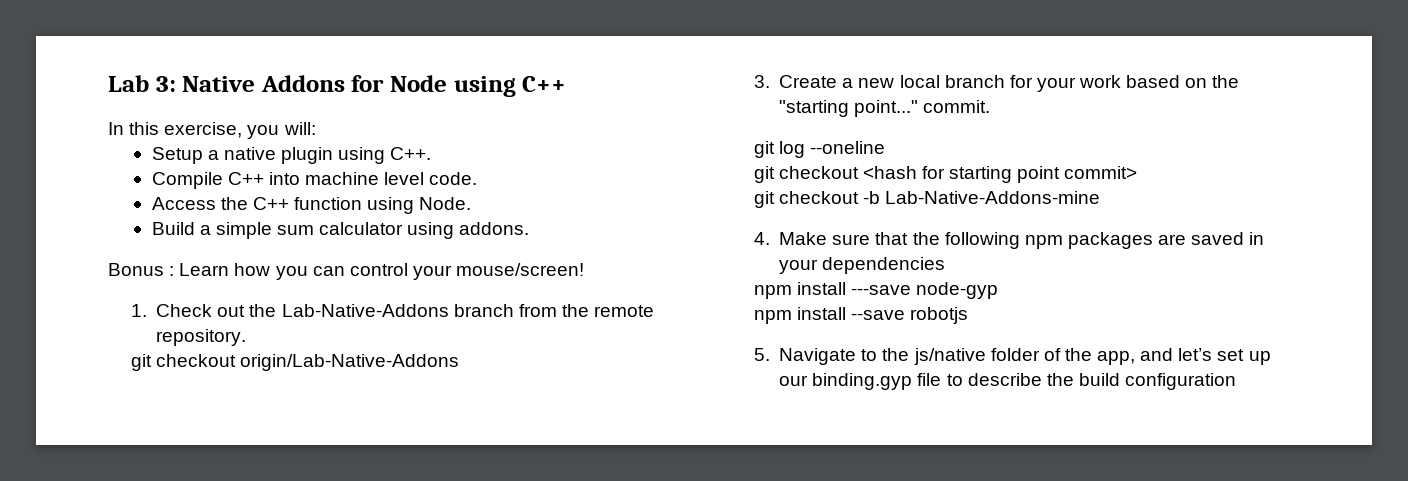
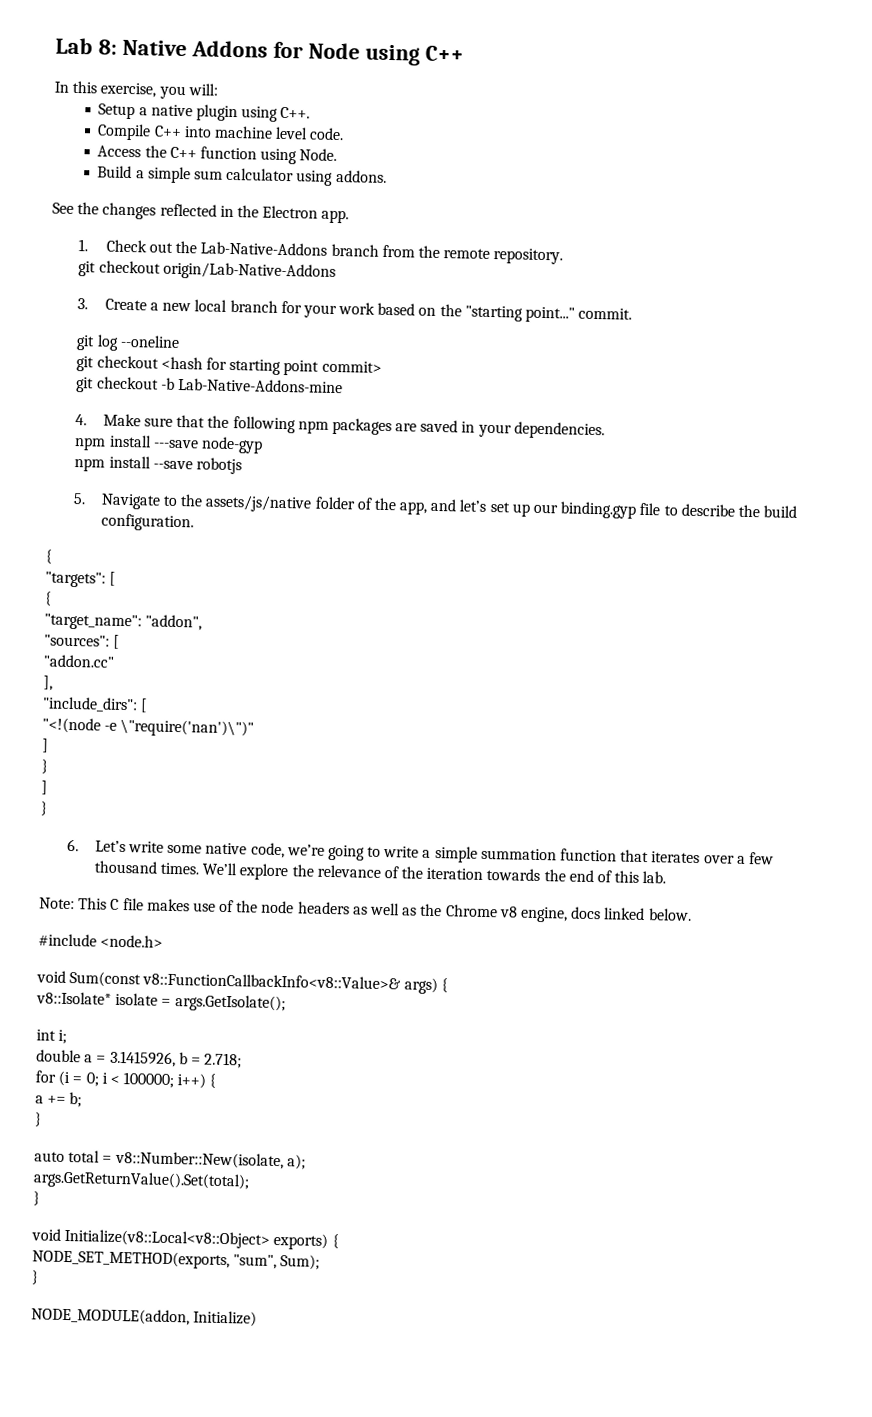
[155,76,176,92] 3: -> [97,39,117,55] 8:
[108,263,585,280] Bonus : Learn how you can control your mouse/screen! -> [52,202,350,224] See the changes reflected in the Electron app.
[822,257,946,274] dependencies -> [513,421,605,440] dependencies.
[913,348,986,365] js/native -> [205,494,313,513] assets/js/native
[1125,373,1237,390] configuration -> [100,513,194,532] [45,549,52,564] [45,571,117,588] [44,591,52,606] [44,613,203,631] [44,634,121,649] [43,654,114,668] [43,675,53,691] [42,696,149,713] [42,717,255,738] [42,738,49,753] [41,759,48,774] [41,780,48,795] [40,801,48,816] [67,838,774,865] [93,860,667,884] [39,897,692,923] [38,933,164,948] [36,970,448,995] [36,991,286,1013] [36,1029,68,1044] [36,1049,243,1069] [35,1070,217,1089] [35,1092,83,1108] [34,1112,42,1127] [34,1150,306,1170] [33,1170,250,1191] [33,1191,40,1206] [31,1228,339,1251] [32,1249,321,1270] [31,1270,39,1285] [31,1307,258,1327] configuration. // { // "targets": [ // { // "target_name": "addon", // "sources": [ // "addon.cc" // ], // "include_dirs": [ // "<!(node -e \"require('nan')\")" // ] // } // ] // } // 6. Let’s write some native code, we’re going to write a simple summation function that iterates over a few thousand times. We’ll explore the relevance of the iteration towards the end of this lab. // Note: This C file makes use of the node headers as well as the Chrome v8 engine, docs linked below. // #include <node.h> // void Sum(const v8::FunctionCallbackInfo<v8::Value>& args) { // v8::Isolate* isolate = args.GetIsolate(); // int i; // double a = 3.1415926, b = 2.718; // for (i = 0; i < 100000; i++) { // a += b; // } // auto total = v8::Number::New(isolate, a); // args.GetReturnValue().Set(total); // } // void Initialize(v8::Local<v8::Object> exports) { // NODE_SET_METHOD(exports, "sum", Sum); // } // NODE_MODULE(addon, Initialize)

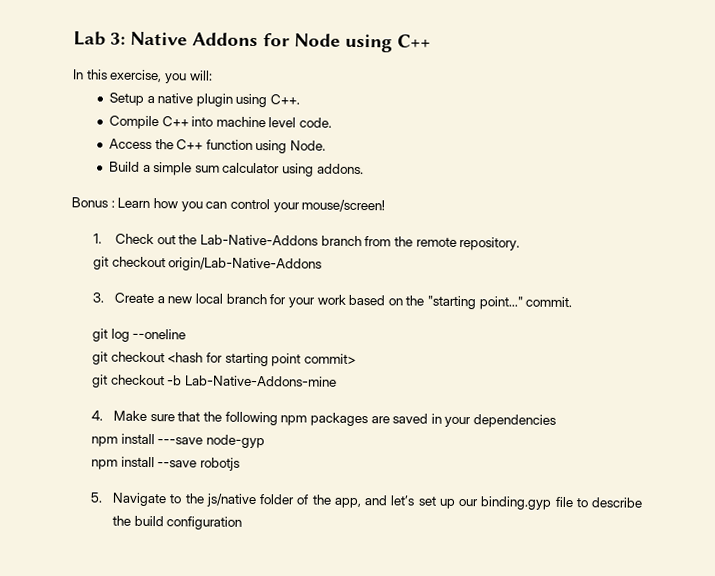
[97,39,117,55] 8: -> [110,32,127,45] 3:
[52,202,350,224] See the changes reflected in the Electron app. -> [71,197,386,213] Bonus : Learn how you can control your mouse/screen!
[513,421,605,440] dependencies. -> [473,414,557,428] dependencies
[205,494,313,513] assets/js/native -> [205,493,257,508] js/native
[100,513,194,532] [45,549,52,564] [45,571,117,588] [44,591,52,606] [44,613,203,631] [44,634,121,649] [43,654,114,668] [43,675,53,691] [42,696,149,713] [42,717,255,738] [42,738,49,753] [41,759,48,774] [41,780,48,795] [40,801,48,816] [67,838,774,865] [93,860,667,884] [39,897,692,923] [38,933,164,948] [36,970,448,995] [36,991,286,1013] [36,1029,68,1044] [36,1049,243,1069] [35,1070,217,1089] [35,1092,83,1108] [34,1112,42,1127] [34,1150,306,1170] [33,1170,250,1191] [33,1191,40,1206] [31,1228,339,1251] [32,1249,321,1270] [31,1270,39,1285] [31,1307,258,1327] configuration. // { // "targets": [ // { // "target_name": "addon", // "sources": [ // "addon.cc" // ], // "include_dirs": [ // "<!(node -e \"require('nan')\")" // ] // } // ] // } // 6. Let’s write some native code, we’re going to write a simple summation function that iterates over a few thousand times. We’ll explore the relevance of the iteration towards the end of this lab. // Note: This C file makes use of the node headers as well as the Chrome v8 engine, docs linked below. // #include <node.h> // void Sum(const v8::FunctionCallbackInfo<v8::Value>& args) { // v8::Isolate* isolate = args.GetIsolate(); // int i; // double a = 3.1415926, b = 2.718; // for (i = 0; i < 100000; i++) { // a += b; // } // auto total = v8::Number::New(isolate, a); // args.GetReturnValue().Set(total); // } // void Initialize(v8::Local<v8::Object> exports) { // NODE_SET_METHOD(exports, "sum", Sum); // } // NODE_MODULE(addon, Initialize) -> [166,516,243,530] configuration

